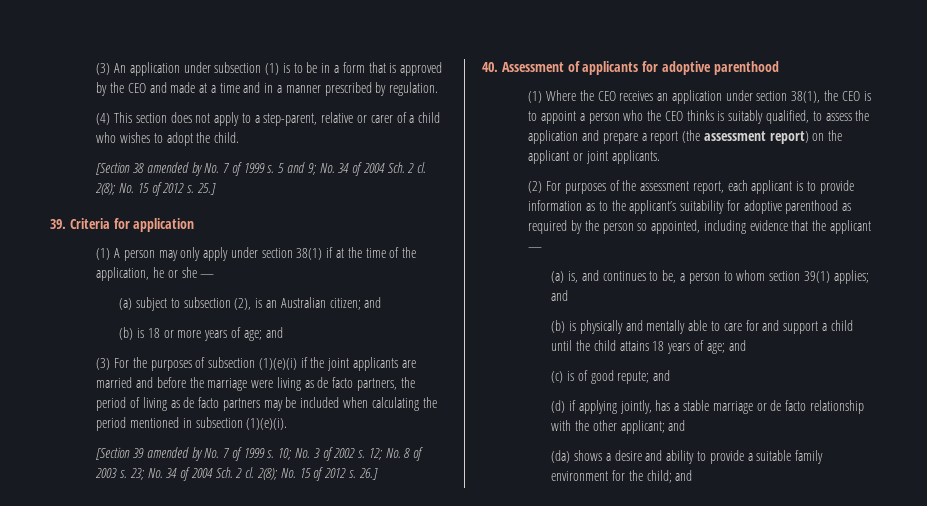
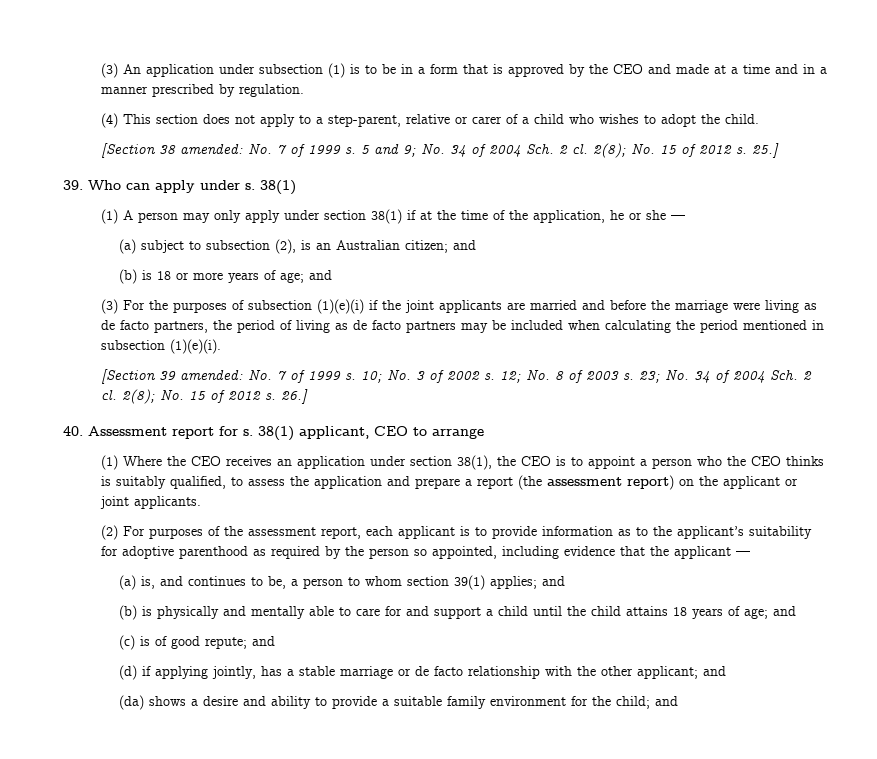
[146,162,203,176] amended by -> [179,144,243,154] amended:
[69,218,195,232] Criteria for application -> [88,180,296,195] Who can apply under s. 38(1)
[146,447,203,461] amended by -> [179,370,243,380] amended:
[567,61,779,75] of applicants for adoptive parenthood -> [172,426,484,441] report for s. 38(1) applicant, CEO to arrange

